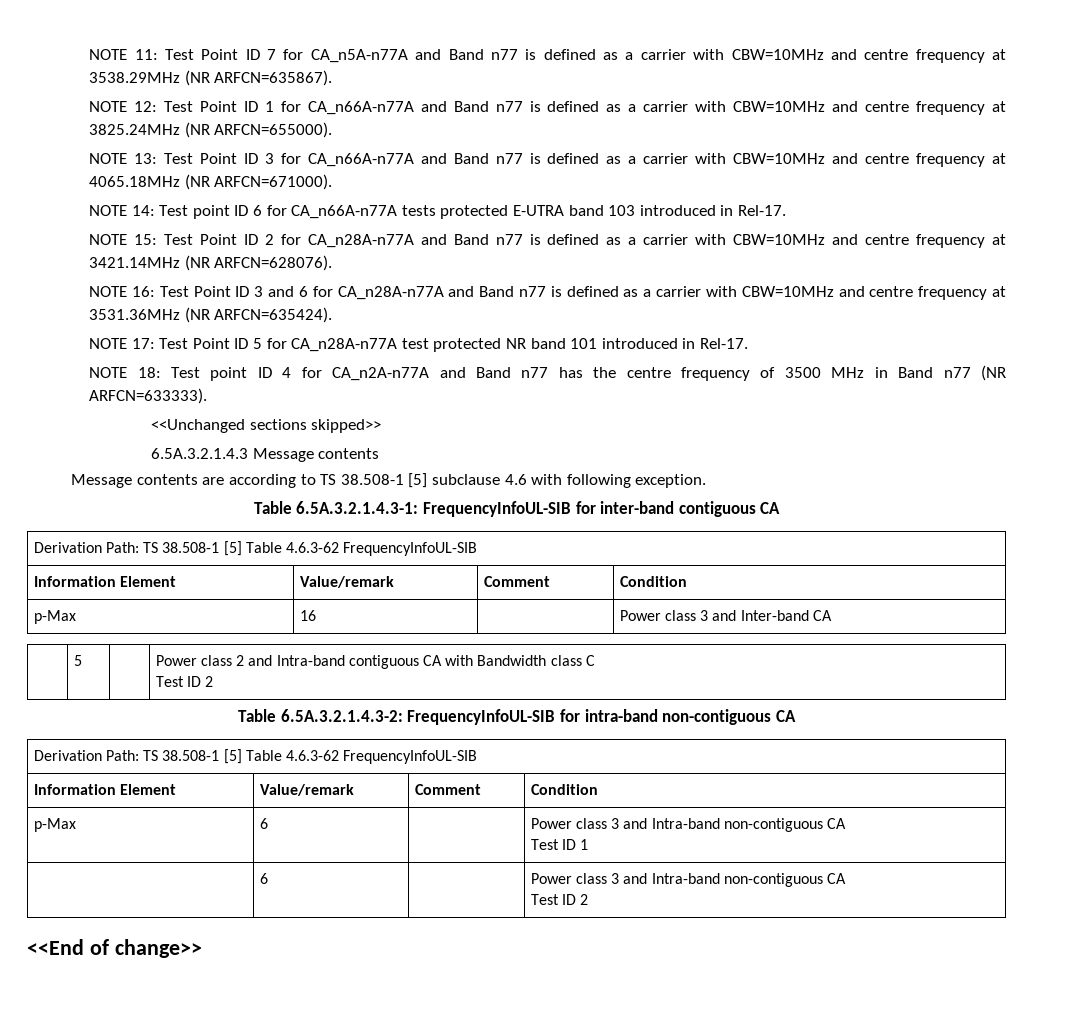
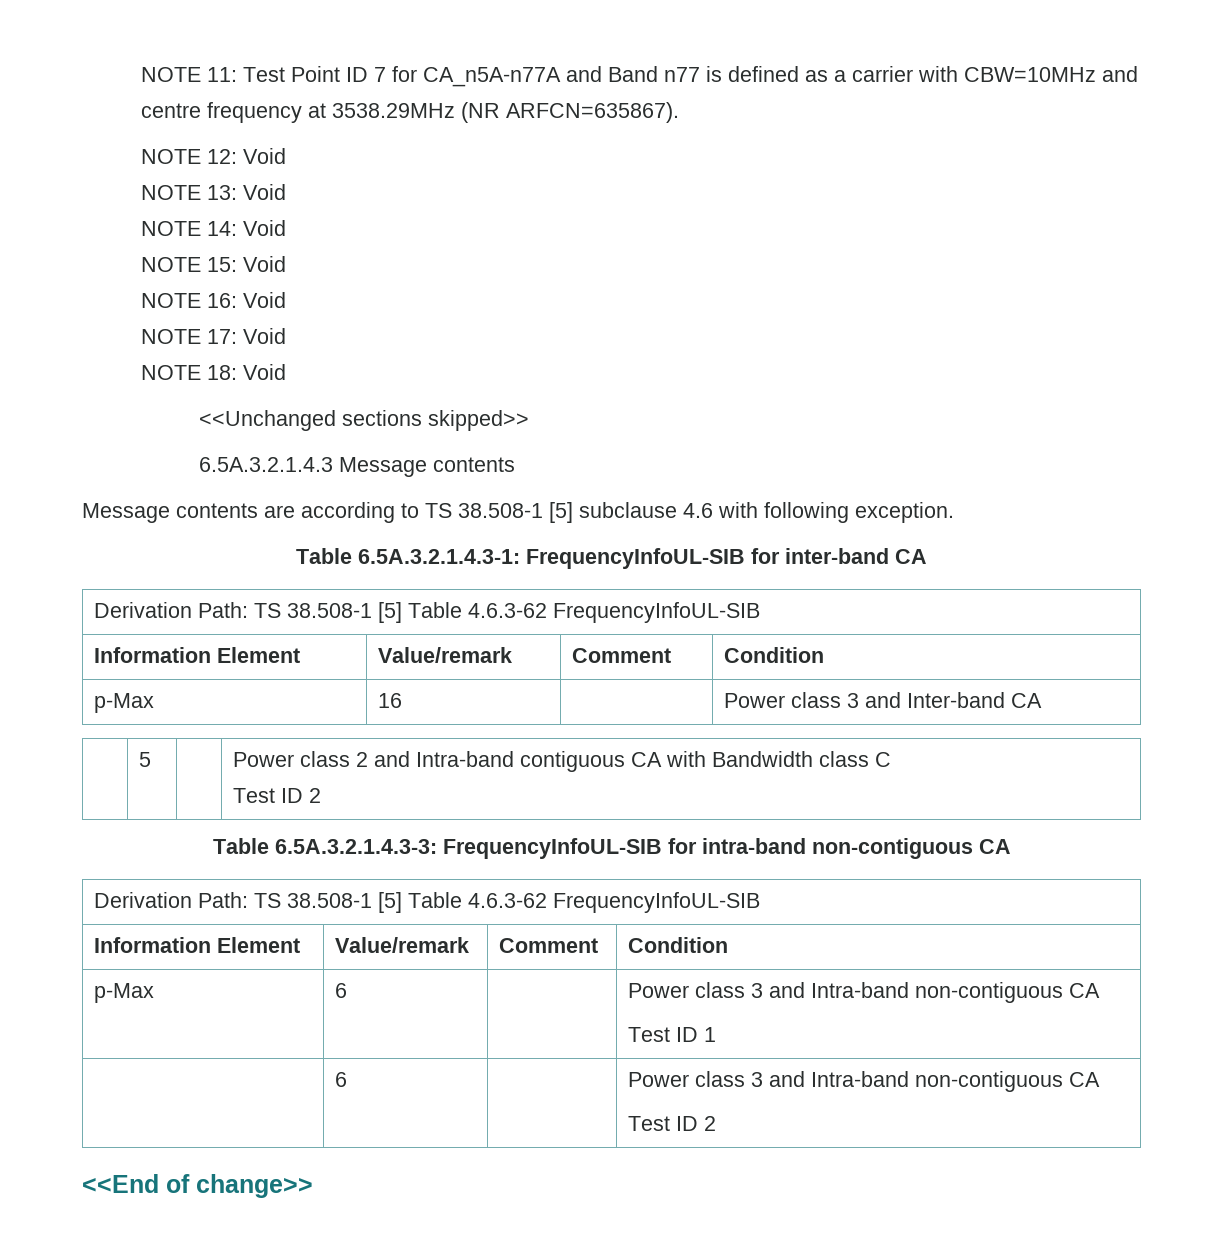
[164,101,1007,115] [89,122,333,138] [89,153,1007,167] [89,174,333,190] [89,205,786,219] [89,234,1007,248] [89,255,333,271] [89,286,1006,300] [89,307,333,323] [89,338,748,352] [89,365,1006,381] [89,388,208,404] Test Point ID 1 for CA_n66A-n77A and Band n77 is defined as a carrier with CBW=10MHz and centre frequency at 3825.24MHz (NR ARFCN=655000). // NOTE 13: Test Point ID 3 for CA_n66A-n77A and Band n77 is defined as a carrier with CBW=10MHz and centre frequency at 4065.18MHz (NR ARFCN=671000). // NOTE 14: Test point ID 6 for CA_n66A-n77A tests protected E-UTRA band 103 introduced in Rel-17. // NOTE 15: Test Point ID 2 for CA_n28A-n77A and Band n77 is defined as a carrier with CBW=10MHz and centre frequency at 3421.14MHz (NR ARFCN=628076). // NOTE 16: Test Point ID 3 and 6 for CA_n28A-n77A and Band n77 is defined as a carrier with CBW=10MHz and centre frequency at 3531.36MHz (NR ARFCN=635424). // NOTE 17: Test Point ID 5 for CA_n28A-n77A test protected NR band 101 introduced in Rel-17. // NOTE 18: Test point ID 4 for CA_n2A-n77A and Band n77 has the centre frequency of 3500 MHz in Band n77 (NR ARFCN=633333). -> [242,148,286,164] [140,184,286,200] [140,220,286,236] [140,256,286,272] [140,292,286,308] [140,328,286,344] [140,364,286,380] Void // NOTE 13: Void // NOTE 14: Void // NOTE 15: Void // NOTE 16: Void // NOTE 17: Void // NOTE 18: Void
[678,501,756,517] contiguous -> (889, 556) none
[280,709,403,722] 6.5A.3.2.1.4.3-2: -> [274,839,437,854] 6.5A.3.2.1.4.3-3:

